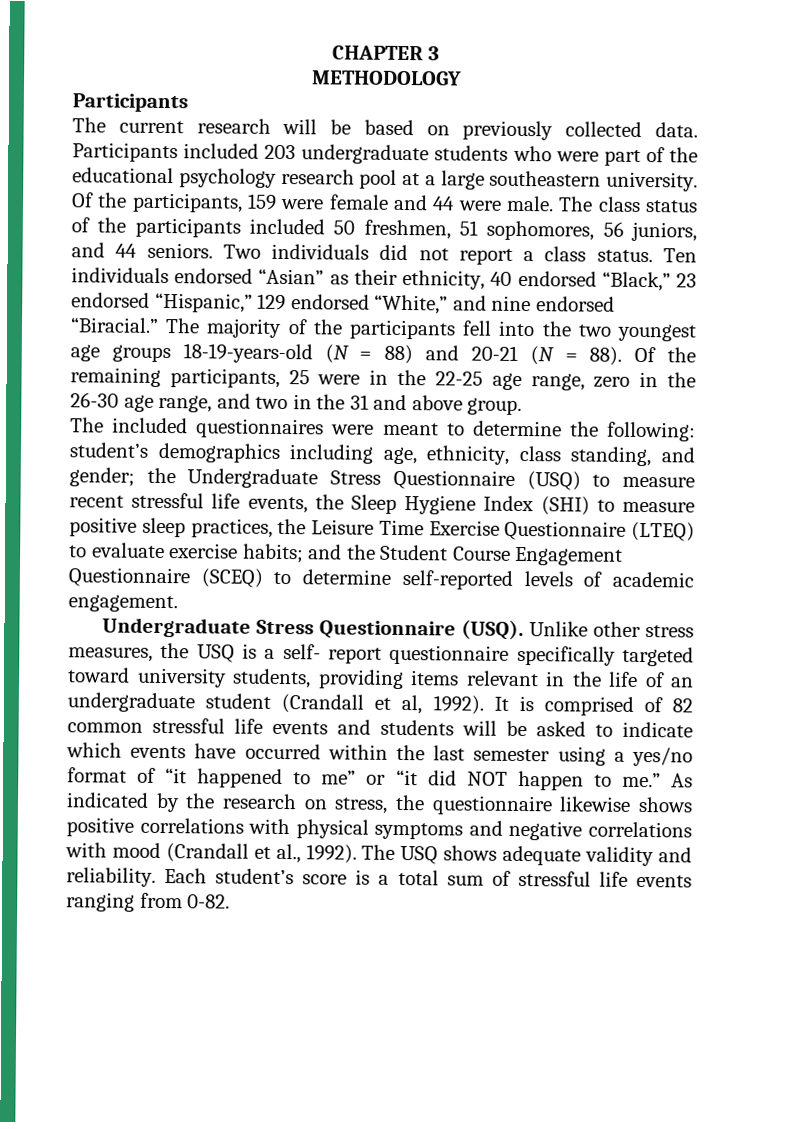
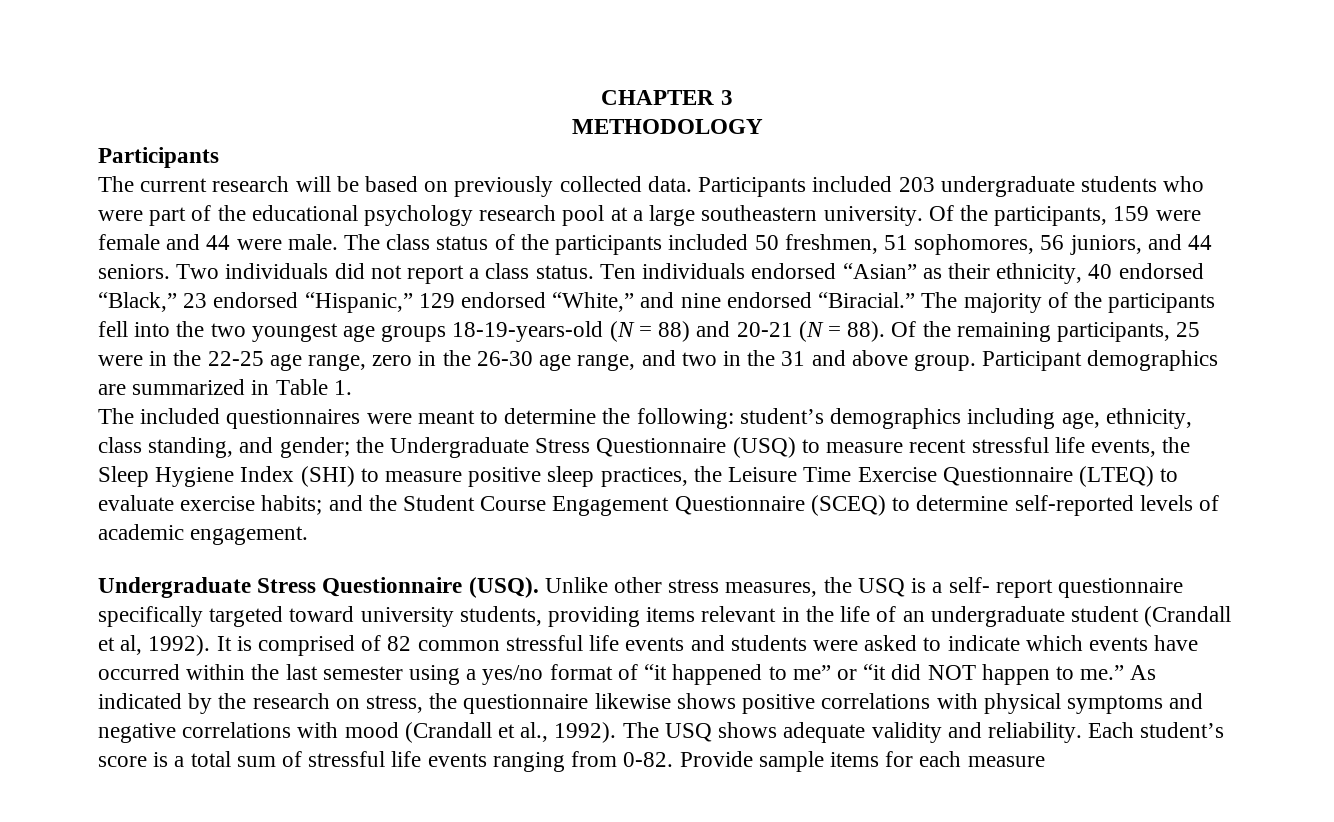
(523, 406) none -> [982,350,1219,371] [98,379,352,395] Participant demographics are summarized in Table 1.
[462,720,527,737] will be -> [812,640,858,651] were
(231, 901) none -> [679,751,1045,772] Provide sample items for each measure

